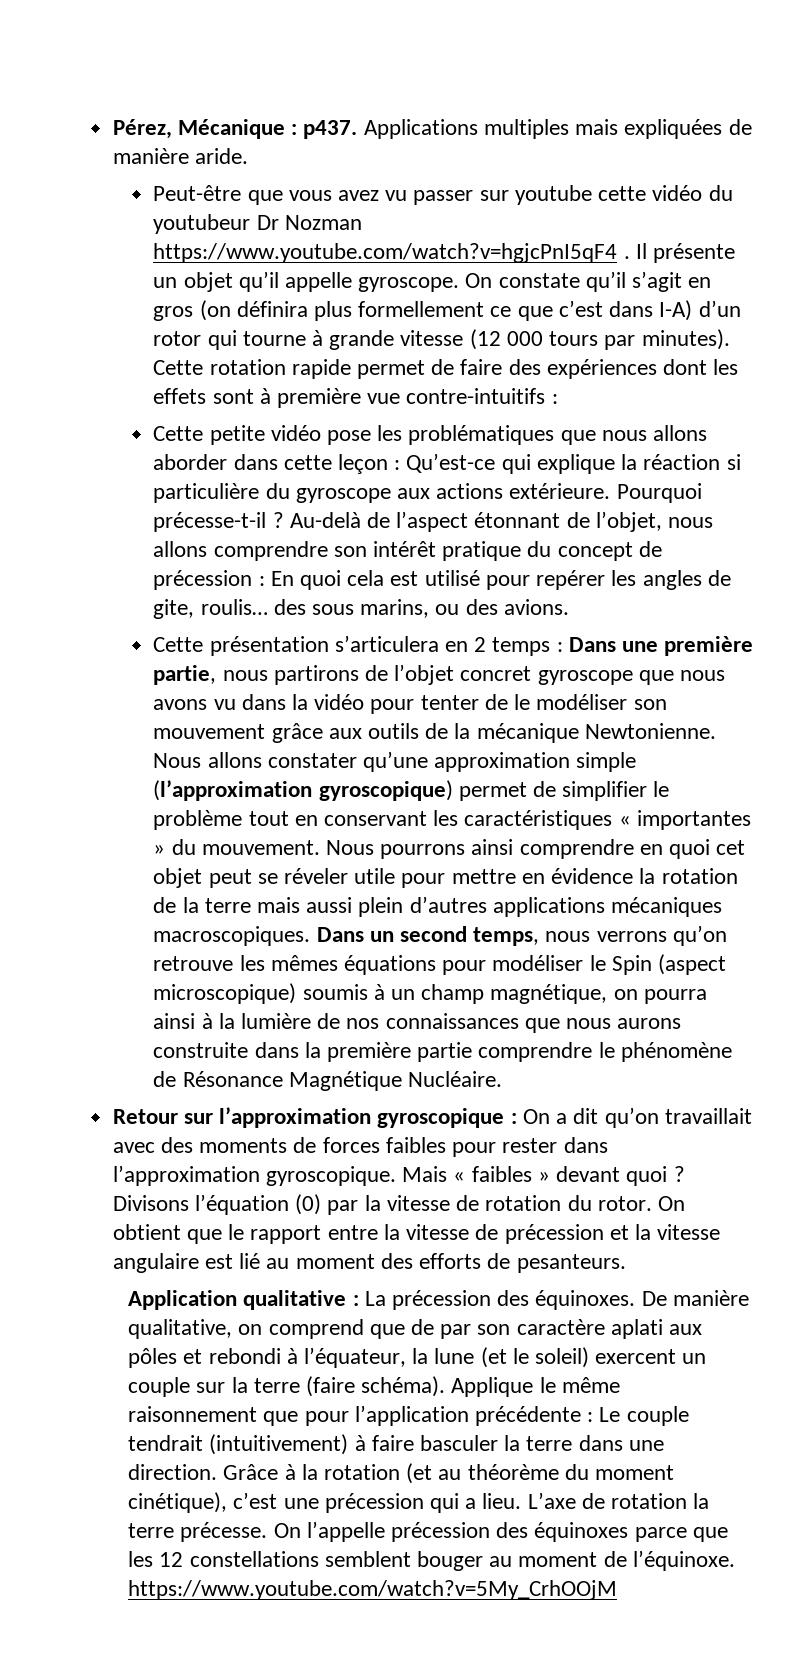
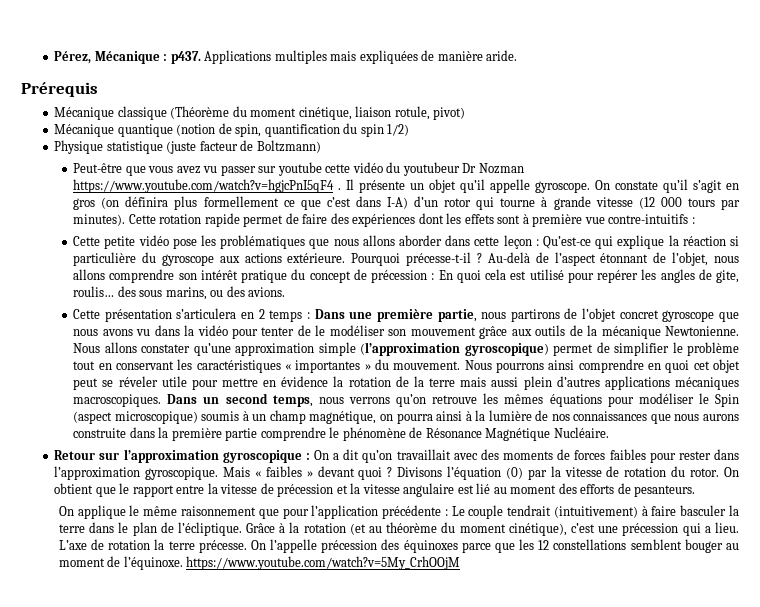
(249, 156) none -> [21,82,98,97] [54,106,466,120] [54,123,410,137] [54,140,321,154] // Prérequis // Mécanique classique (Théorème du moment cinétique, liaison rotule, pivot) // Mécanique quantique (notion de spin, quantification du spin 1/2) // Physique statistique (juste facteur de Boltzmann)
[128,1290,749,1310] [128,1319,703,1339] [128,1347,707,1368] [128,1376,534,1397] Application qualitative : La précession des équinoxes. De manière qualitative, on comprend que de par son caractère aplati aux pôles et rebondi à l’équateur, la lune (et le soleil) exercent un couple sur la terre (faire schéma). Applique -> [58,505,126,519] On applique
[628,1440,664,1451] [128,1464,218,1480] une direction. -> [118,522,242,536] le plan de l’écliptique.

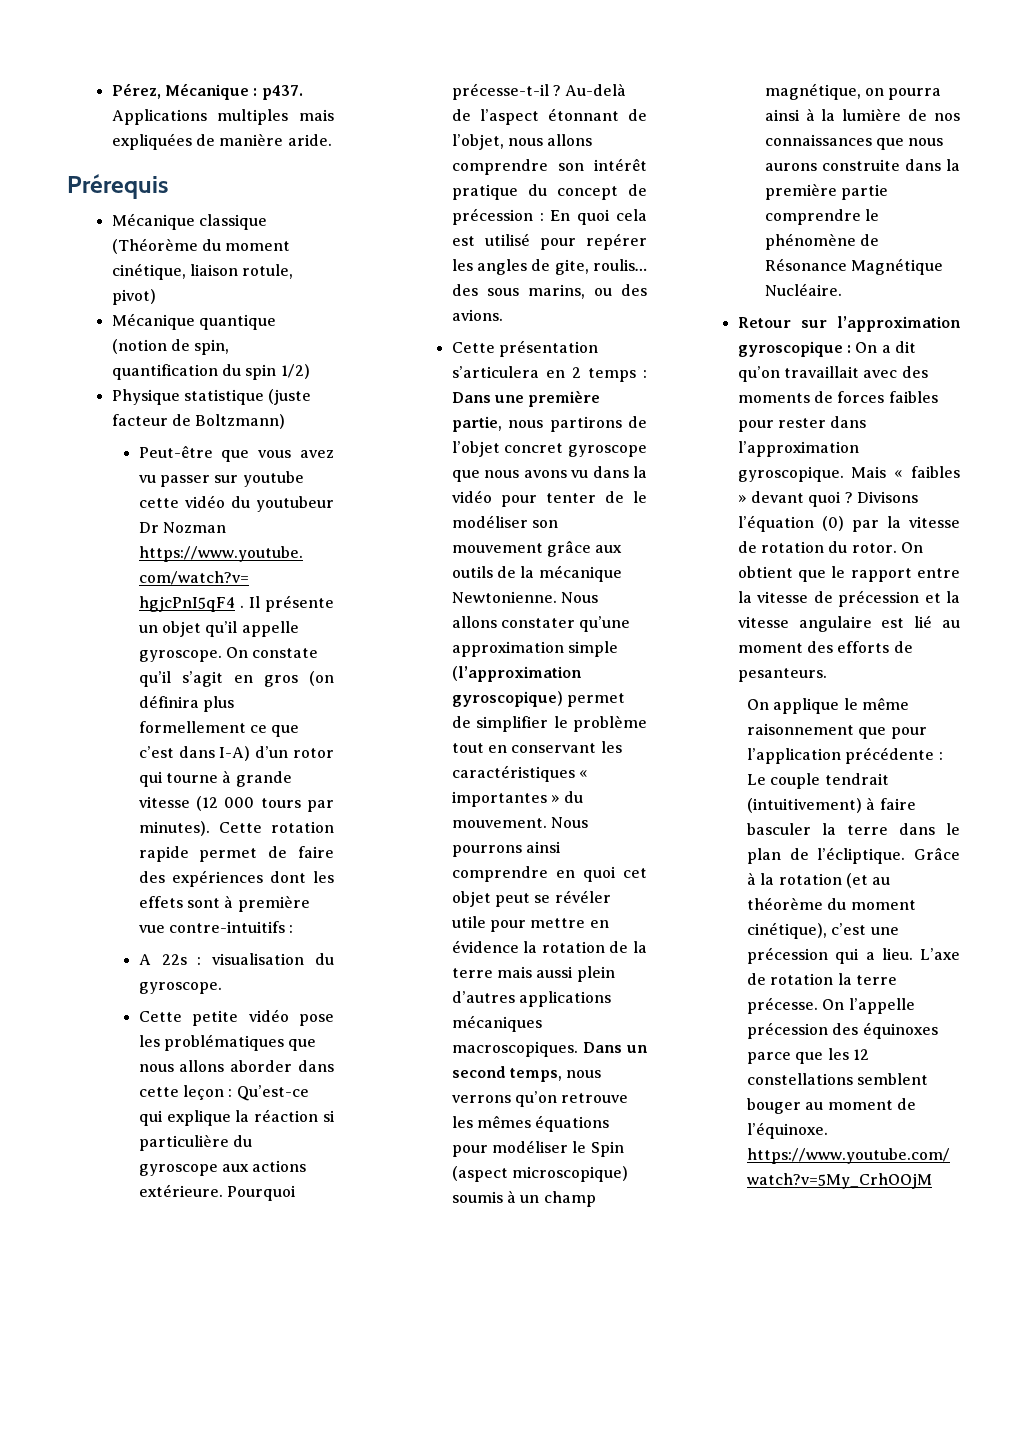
(695, 220) none -> [138,953,334,965] [138,982,222,994] // A 22s : visualisation du gyroscope.
[118,376,158,387] réveler -> [554,890,611,903] révéler

